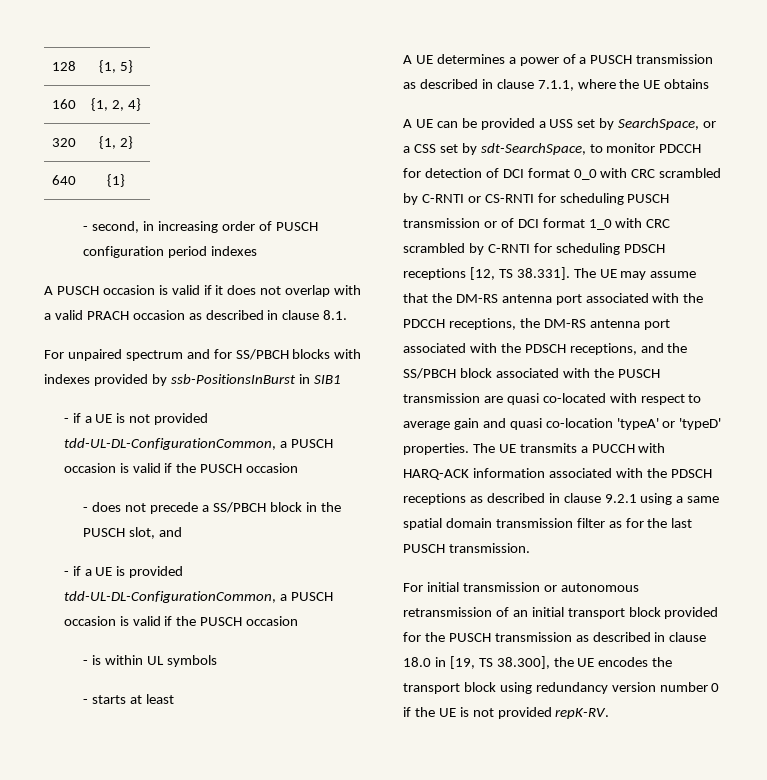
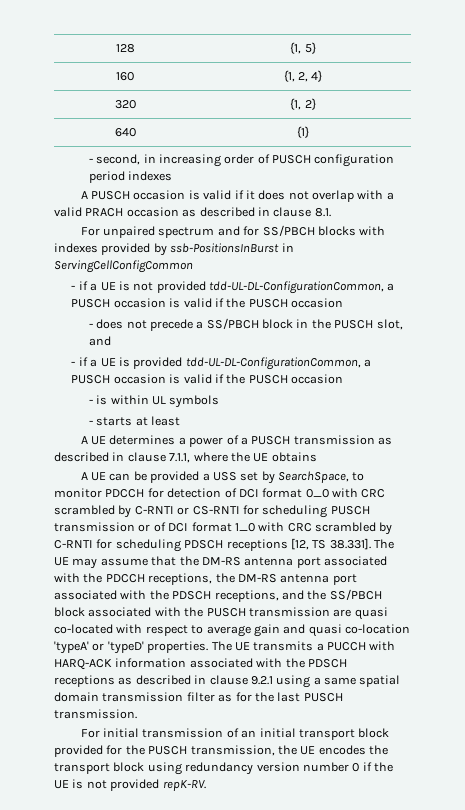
[313,375,341,384] SIB1 -> [54,260,193,273] ServingCellConfigCommon
[703,121,717,128] [403,143,586,155] or a CSS set by sdt-SearchSpace, -> (350, 477) none
[543,583,639,592] [403,607,492,617] or autonomous retransmission -> (224, 733) none
[494,632,707,642] [403,656,550,669] transmission as described in clause 18.0 in [19, TS 38.300], -> [190,745,275,756] transmission,

